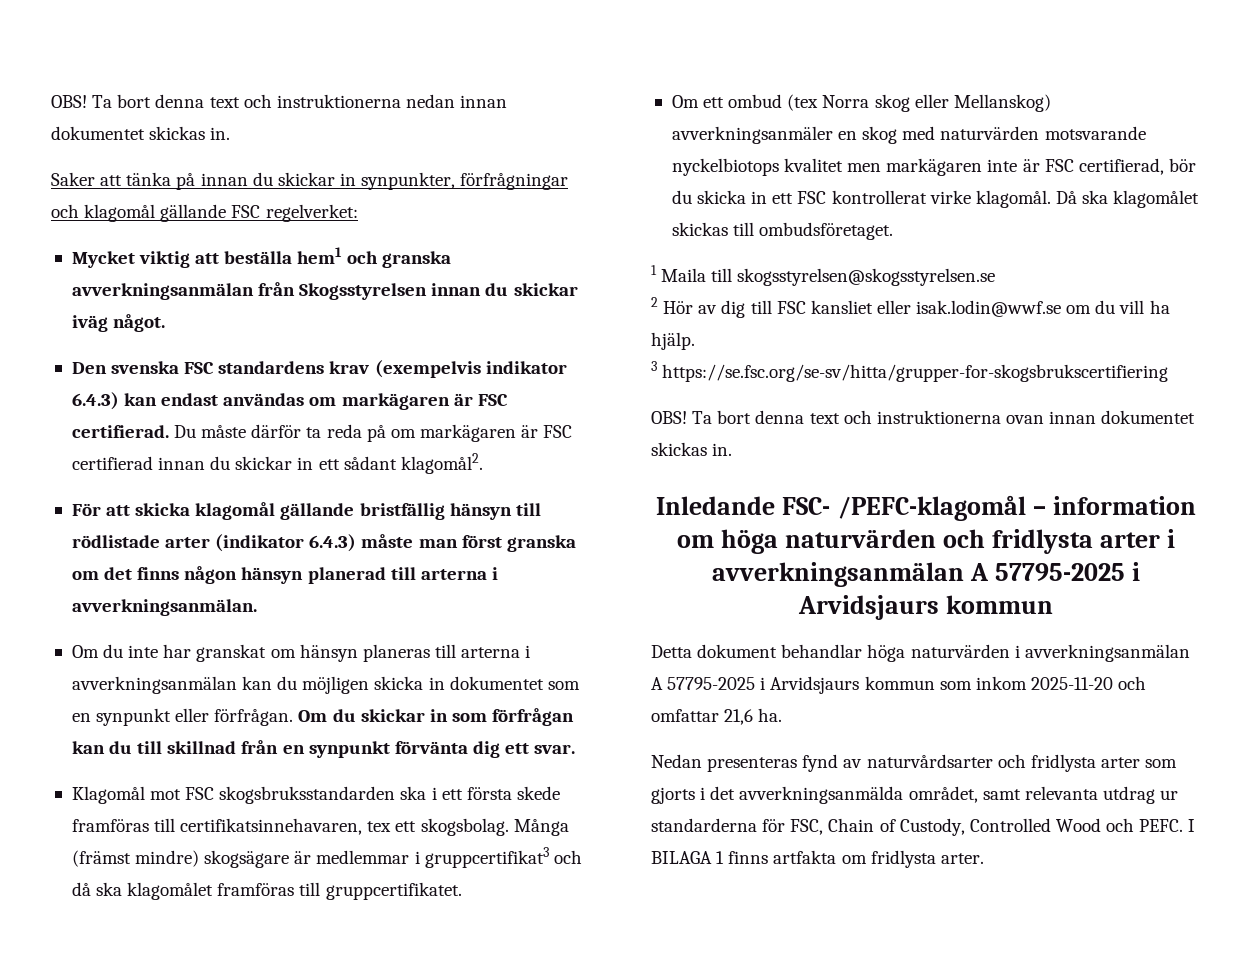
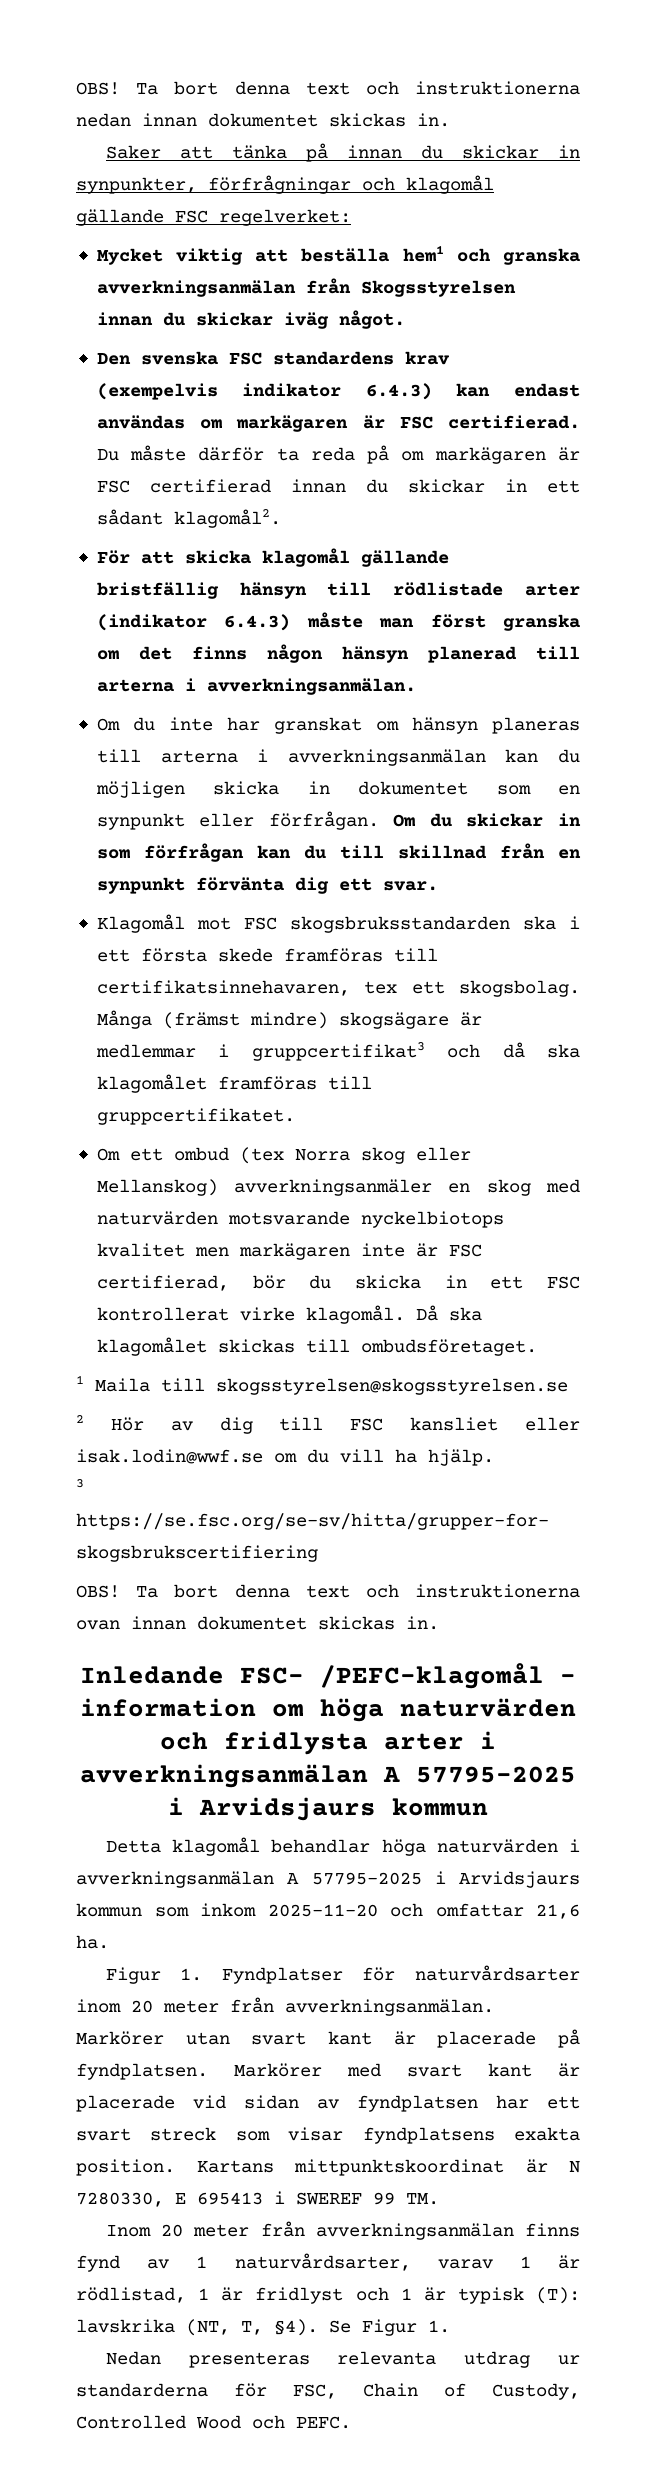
[697,644,778,658] dokument -> [172,1837,261,1856] klagomål
[651,754,1178,772] [651,786,1021,804] Nedan presenteras fynd av naturvårdsarter och fridlysta arter som gjorts i det avverkningsanmälda området, samt -> [105,1965,580,1984] [76,1997,494,2016] [76,2029,580,2048] [76,2063,580,2080] [76,2095,580,2112] [76,2127,580,2144] [76,2159,580,2176] [76,2191,439,2207] [105,2221,580,2240] [76,2253,580,2272] [76,2287,580,2304] [76,2319,450,2336] [105,2351,310,2368] Figur 1. Fyndplatser för naturvårdsarter inom 20 meter från avverkningsanmälan. Markörer utan svart kant är placerade på fyndplatsen. Markörer med svart kant är placerade vid sidan av fyndplatsen har ett svart streck som visar fyndplatsens exakta position. Kartans mittpunktskoordinat är N 7280330, E 695413 i SWEREF 99 TM. // Inom 20 meter från avverkningsanmälan finns fynd av 1 naturvårdsarter, varav 1 är rödlistad, 1 är fridlyst och 1 är typisk (T): lavskrika (NT, T, §4). Se Figur 1. // Nedan presenteras
[1188,819,1196,832] [651,850,984,868] I BILAGA 1 finns artfakta om fridlysta arter. -> (351, 2422) none

